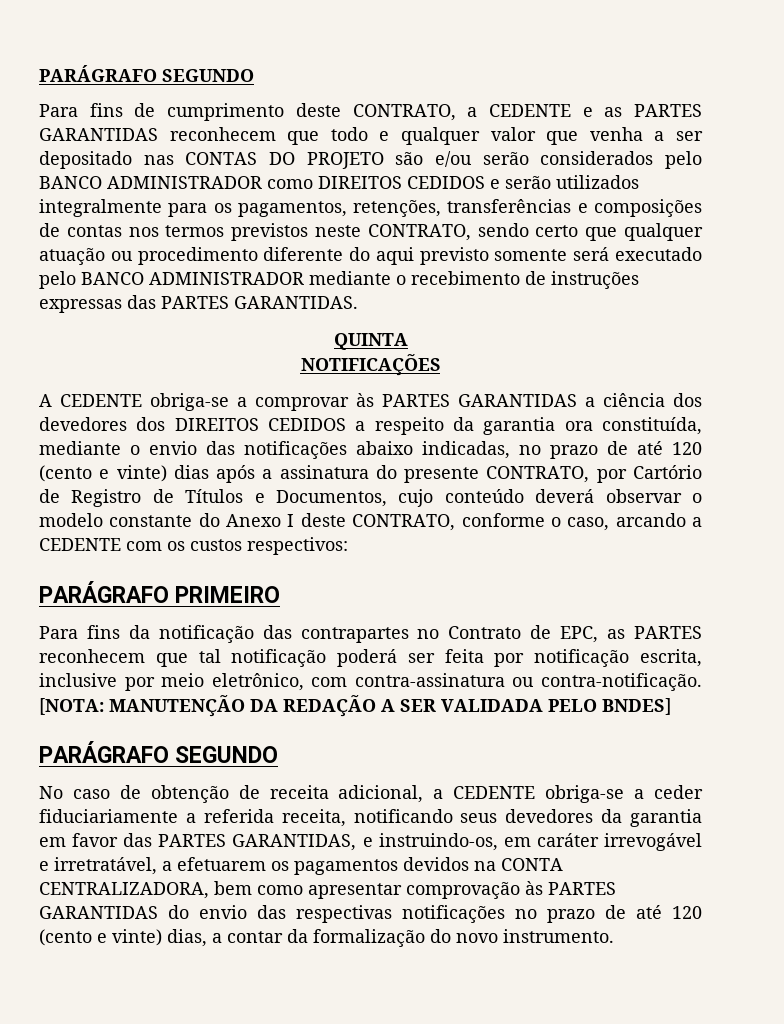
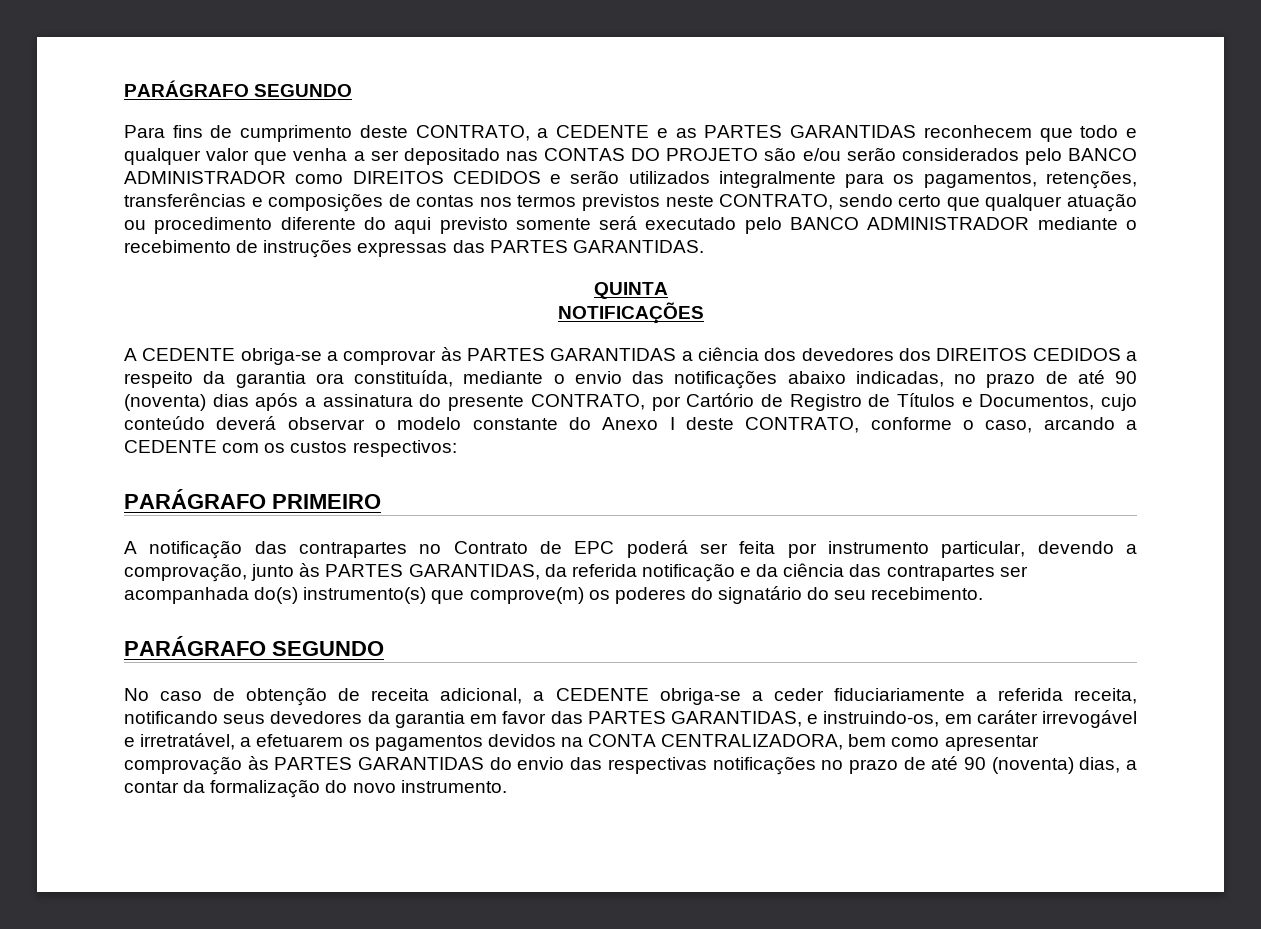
[672,442,702,455] [39,465,167,482] 120 (cento e vinte) -> [1115,371,1137,384] [124,394,206,411] 90 (noventa)
[39,625,150,639] Para fins da -> [124,541,137,554] A
[560,626,702,643] [39,649,702,667] [39,673,702,691] [39,695,671,717] EPC, as PARTES reconhecem que tal notificação poderá ser feita por notificação escrita, inclusive por meio eletrônico, com contra-assinatura ou contra-notificação. [NOTA: MANUTENÇÃO DA REDAÇÃO A SER VALIDADA PELO BNDES] -> [574,540,1137,558] [124,563,1028,582] [124,586,984,604] EPC poderá ser feita por instrumento particular, devendo a comprovação, junto às PARTES GARANTIDAS, da referida notificação e da ciência das contrapartes ser acompanhada do(s) instrumento(s) que comprove(m) os poderes do signatário do seu recebimento.
[672,906,702,919] [39,929,162,946] 120 (cento e vinte) -> [963,757,1074,774] 90 (noventa)

